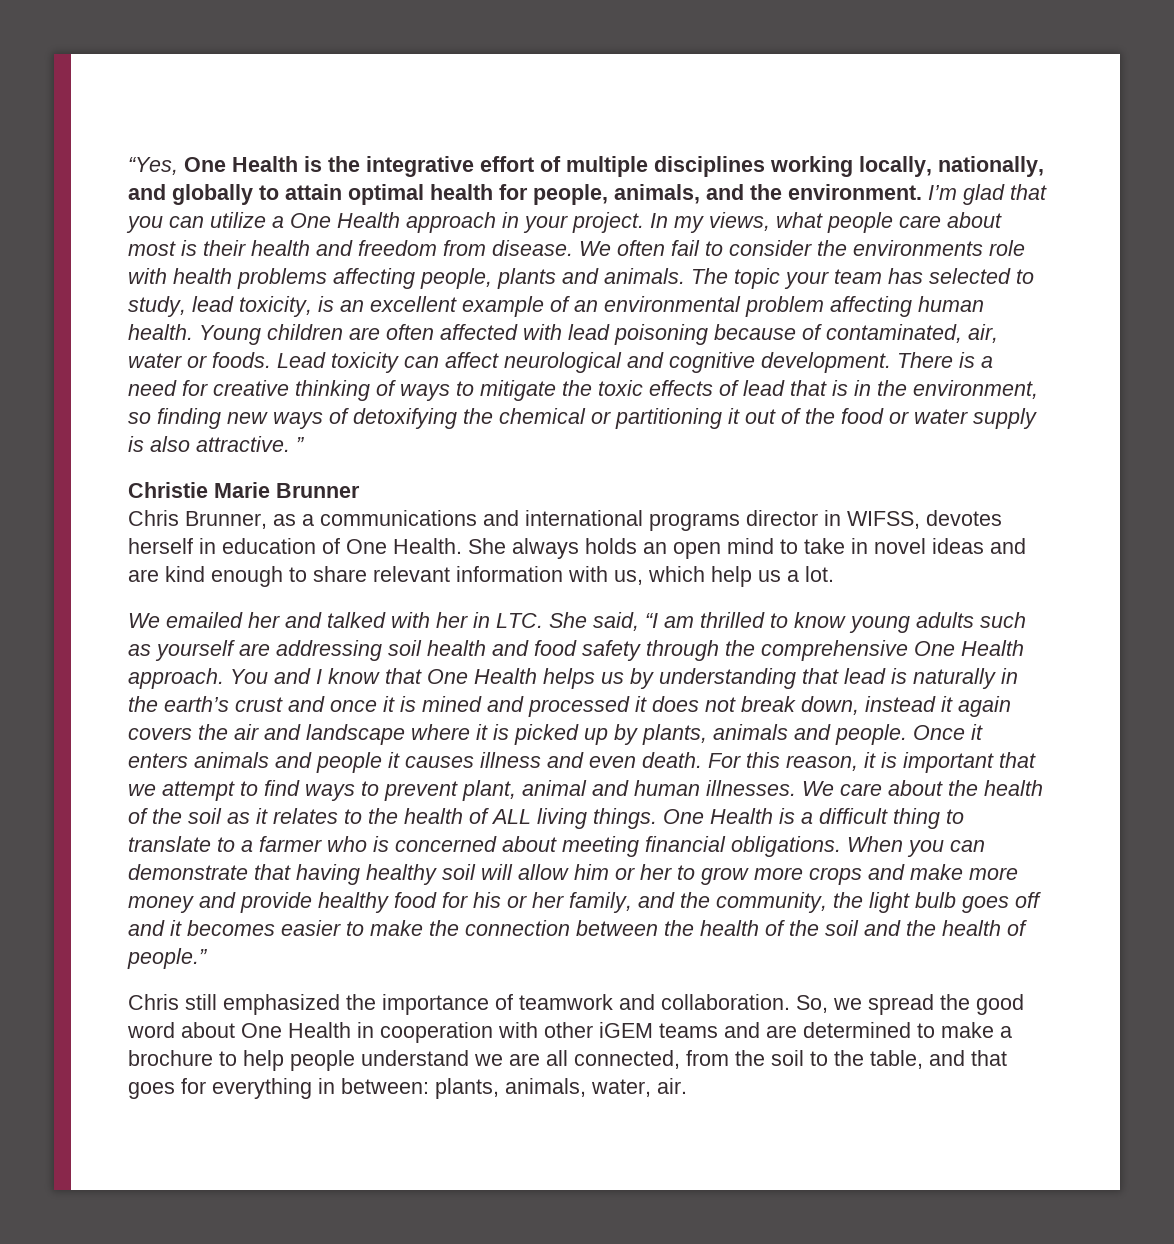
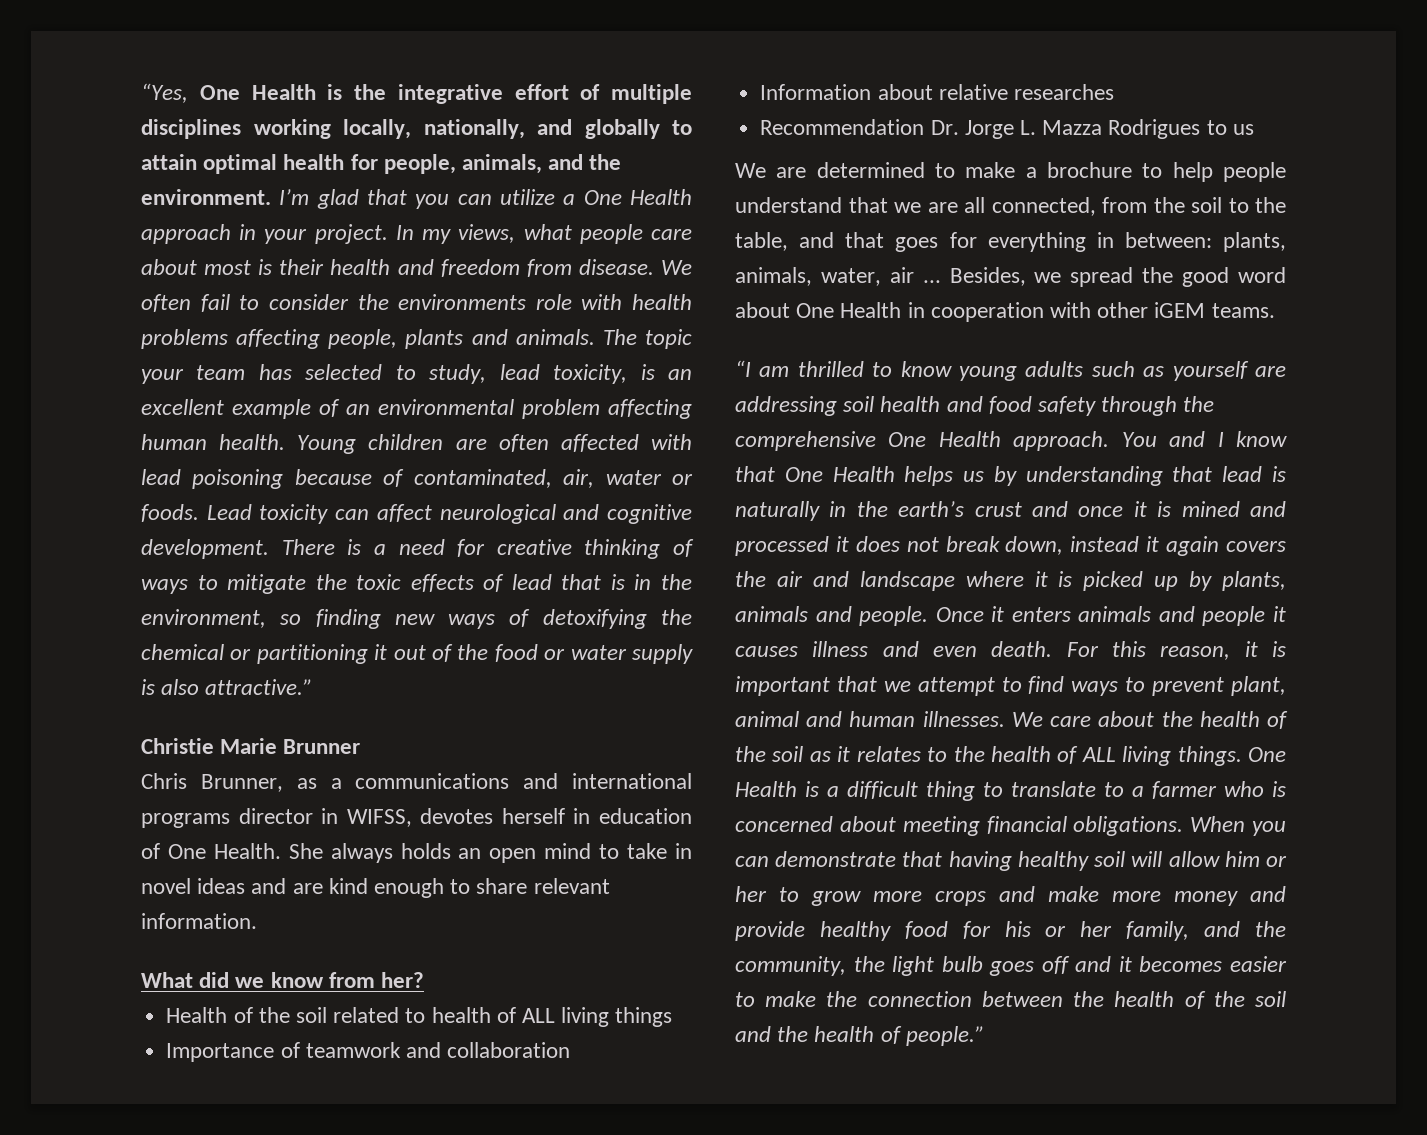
[196,436,304,452] attractive. ” -> [205,679,314,695] attractive.”
[456,566,834,587] [128,612,639,631] information with us, which help us a lot. // We emailed her and talked with her in LTC. She said, -> [141,913,257,929] [141,972,425,988] [166,1007,673,1027] [166,1042,571,1062] [760,84,1114,100] [760,119,1254,139] [735,162,1286,182] [735,197,1286,216] [735,232,1286,252] [735,267,1286,287] [735,302,1275,322] information. // What did we know from her? // Health of the soil related to health of ALL living things // Importance of teamwork and collaboration // Information about relative researches // Recommendation Dr. Jorge L. Mazza Rodrigues to us // We are determined to make a brochure to help people understand that we are all connected, from the soil to the table, and that goes for everything in between: plants, animals, water, air ... Besides, we spread the good word about One Health in cooperation with other iGEM teams. //
[128,994,1024,1015] [127,1022,1012,1043] [128,1050,1007,1071] [128,1078,687,1099] // Chris still emphasized the importance of teamwork and collaboration. So, we spread the good word about One Health in cooperation with other iGEM teams and are determined to make a brochure to help people understand we are all connected, from the soil to the table, and that goes for everything in between: plants, animals, water, air. -> (985, 1036) none

